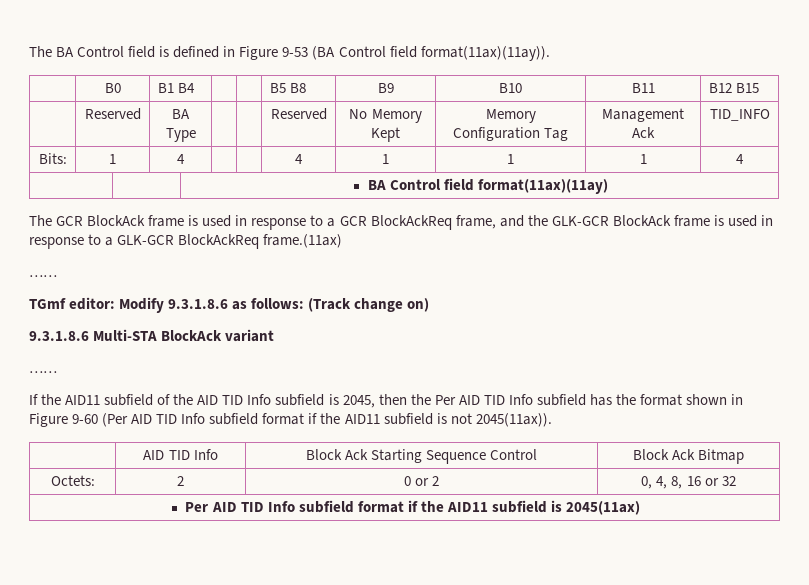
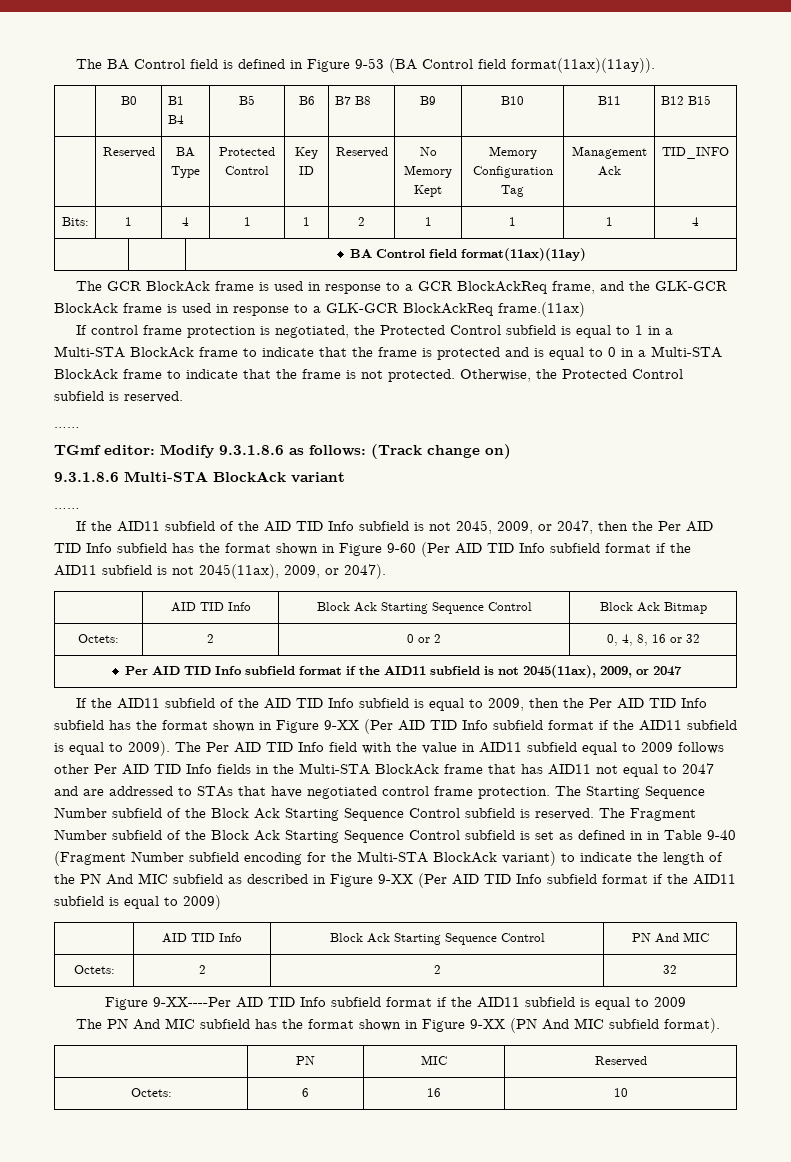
[269,83,286,93] | | B5 -> [239,95,255,105] [298,96,315,105] [334,96,351,105] B5 | B6 | B7
(196, 135) | -> [219,147,275,156] [225,166,269,175] [295,147,318,159] [299,166,314,175] Protected Control | Key ID
[295,154,303,164] | | 4 -> [243,217,251,226] [303,217,310,226] [358,217,365,226] 1 | 1 | 2
(343, 241) none -> [75,325,673,338] [54,346,722,360] [54,369,683,382] [54,391,183,403] // If control frame protection is negotiated, the Protected Control subfield is equal to 1 in a Multi-STA BlockAck frame to indicate that the frame is protected and is equal to 0 in a Multi-STA BlockAck frame to indicate that the frame is not protected. Otherwise, the Protected Control subfield is reserved.
[342,395,375,408] 2045, -> [428,520,593,534] not 2045, 2009, or 2047,
[475,413,552,427] 2045(11ax)). -> [199,564,386,579] 2045(11ax), 2009, or 2047).
[566,501,641,515] 2045(11ax) -> [497,665,682,678] [75,698,707,711] [54,719,737,734] [54,741,724,756] [54,763,714,777] [54,786,705,799] [54,807,696,821] [54,829,736,843] [54,851,723,866] [54,873,736,888] [54,895,221,910] [162,933,242,943] [329,933,545,945] [631,932,709,943] [73,965,115,974] [198,965,206,974] [433,965,441,974] [663,965,677,974] [105,997,686,1010] [75,1018,720,1033] [296,1056,315,1065] [421,1055,447,1065] [594,1056,647,1067] [130,1088,172,1097] [302,1088,309,1097] [427,1088,441,1097] [613,1088,628,1097] not 2045(11ax), 2009, or 2047 // If the AID11 subfield of the AID TID Info subfield is equal to 2009, then the Per AID TID Info subfield has the format shown in Figure 9-XX (Per AID TID Info subfield format if the AID11 subfield is equal to 2009). The Per AID TID Info field with the value in AID11 subfield equal to 2009 follows other Per AID TID Info fields in the Multi-STA BlockAck frame that has AID11 not equal to 2047 and are addressed to STAs that have negotiated control frame protection. The Starting Sequence Number subfield of the Block Ack Starting Sequence Control subfield is reserved. The Fragment Number subfield of the Block Ack Starting Sequence Control subfield is set as defined in in Table 9-40 (Fragment Number subfield encoding for the Multi-STA BlockAck variant) to indicate the length of the PN And MIC subfield as described in Figure 9-XX (Per AID TID Info subfield format if the AID11 subfield is equal to 2009) // | AID TID Info | Block Ack Starting Sequence Control | PN And MIC // Octets: | 2 | 2 | 32 // Figure 9-XX----Per AID TID Info subfield format if the AID11 subfield is equal to 2009 // The PN And MIC subfield has the format shown in Figure 9-XX (PN And MIC subfield format). // | PN | MIC | Reserved // Octets: | 6 | 16 | 10

